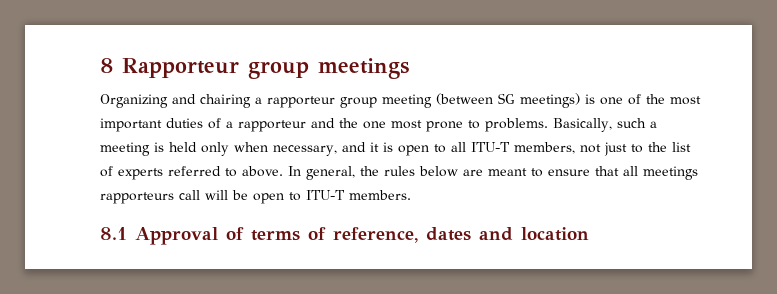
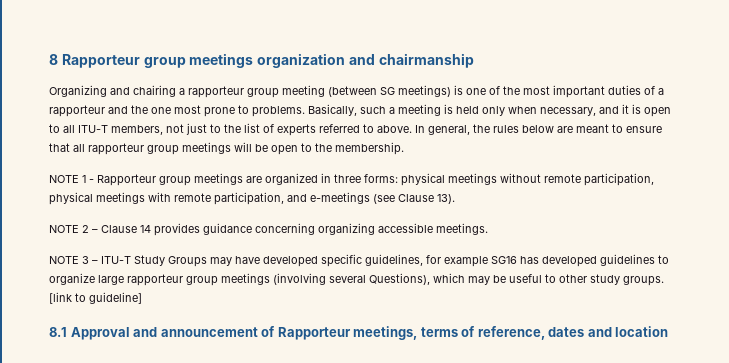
(409, 68) none -> [257,53,474,68] organization and chairmanship
[643,166,698,180] [100,190,200,204] meetings rapporteurs call -> [88,142,231,155] rapporteur group meetings
[306,190,411,200] [100,227,244,245] ITU-T members. // 8.1 Approval of -> [315,142,404,155] [49,173,654,186] [49,192,455,205] [49,223,488,236] [49,254,669,267] [49,273,664,286] [49,292,142,304] [49,326,418,340] the membership. // NOTE 1 - Rapporteur group meetings are organized in three forms: physical meetings without remote participation, physical meetings with remote participation, and e-meetings (see Clause 13). // NOTE 2 – Clause 14 provides guidance concerning organizing accessible meetings. // NOTE 3 – ITU-T Study Groups may have developed specific guidelines, for example SG16 has developed guidelines to organize large rapporteur group meetings (involving several Questions), which may be useful to other study groups. [link to guideline] // 8.1 Approval and announcement of Rapporteur meetings,

